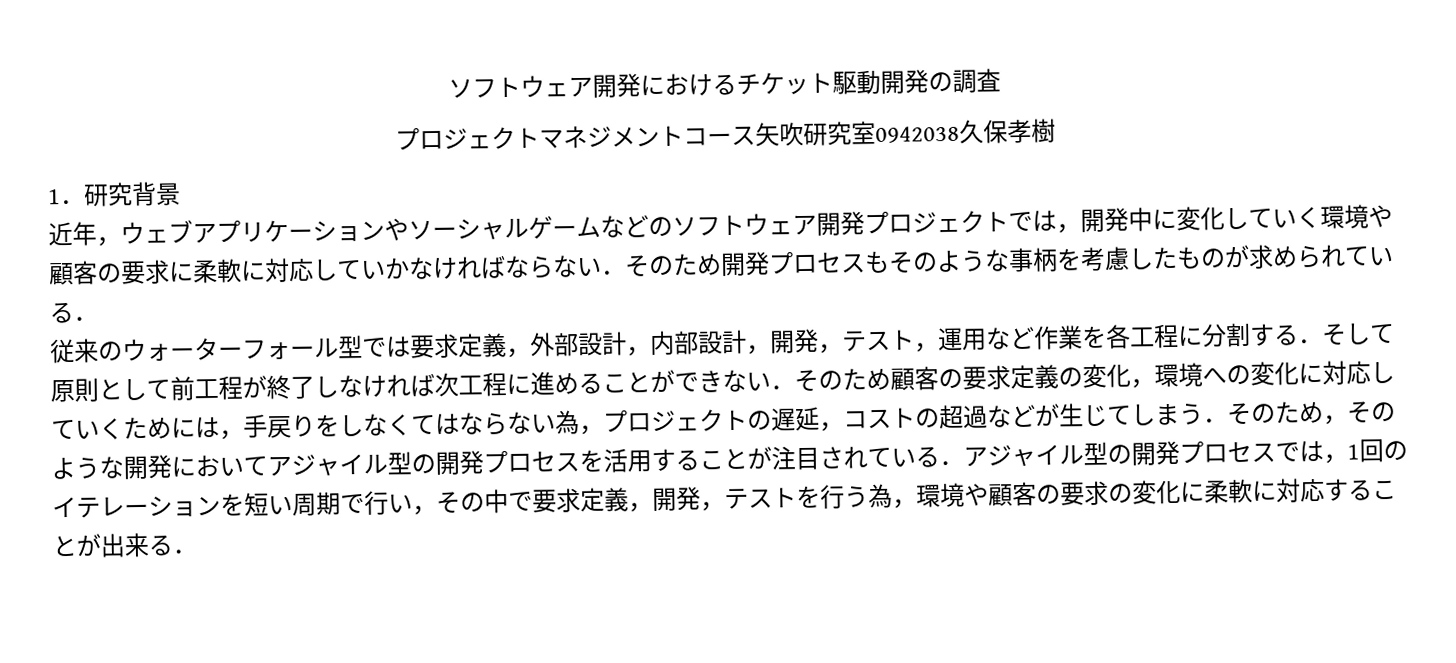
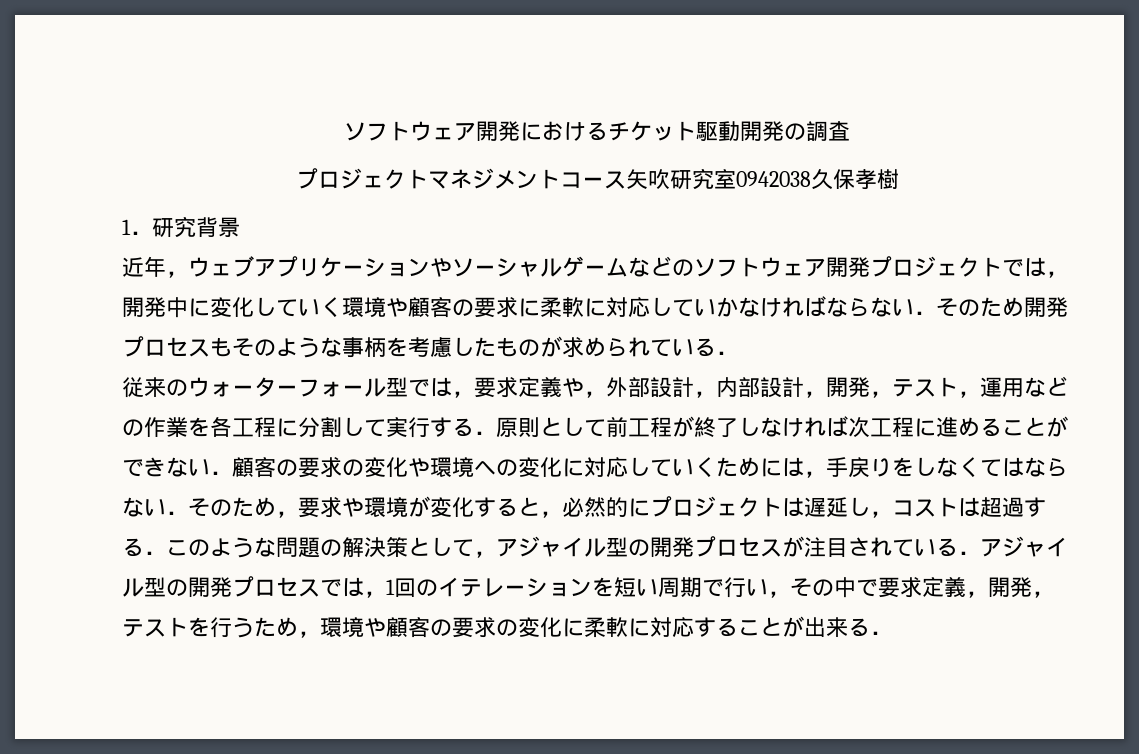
[410,333,507,359] 要求定義 -> [452,376,584,398] ，要求定義や
(1035, 338) none -> [122,419,144,436] の
[1249,323,1395,346] する．そして -> [342,417,496,438] して実行する．
[794,363,1155,393] そのため顧客の要求定義の変化， -> [232,457,430,478] 顧客の要求の変化や
[555,401,1396,436] [51,448,748,480] 為，プロジェクトの遅延，コストの超過などが生じてしまう．そのため，そのような開発においてアジャイル型の開発プロセスを活用すること -> [166,496,1046,518] [122,536,782,558] ．そのため，要求や環境が変化すると，必然的にプロジェクトは遅延し，コストは超過する．このような問題の解決策として，アジャイル型の開発プロセス
[868,483,893,509] 為 -> [254,617,298,637] ため

